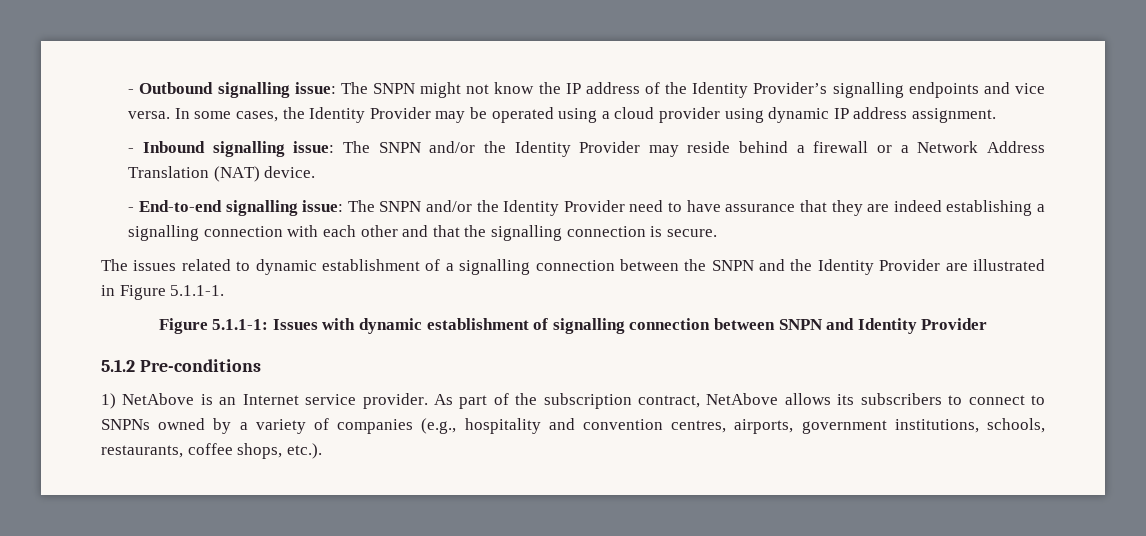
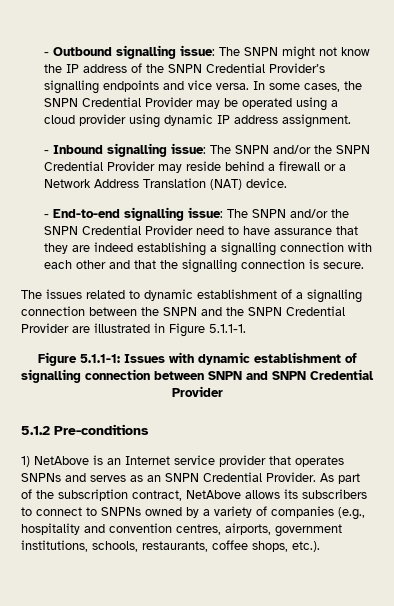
[692,82,749,98] Identity -> [168,63,266,73] SNPN Credential
[309,107,366,123] Identity -> [44,97,142,107] SNPN Credential
[514,141,571,157] Identity -> [336,145,371,154] [44,161,104,171] SNPN Credential
[503,200,560,216] Identity -> [44,225,142,235] SNPN Credential
[817,259,874,275] Identity -> [248,306,345,316] SNPN Credential
[857,318,917,334] Identity -> [272,369,374,380] SNPN Credential
[362,393,428,409] provider. -> [219,455,344,467] [21,472,316,482] provider that operates SNPNs and serves as an SNPN Credential Provider.

